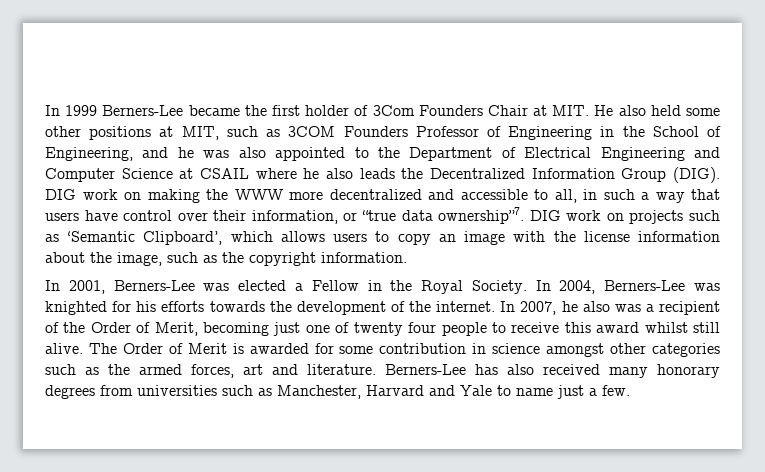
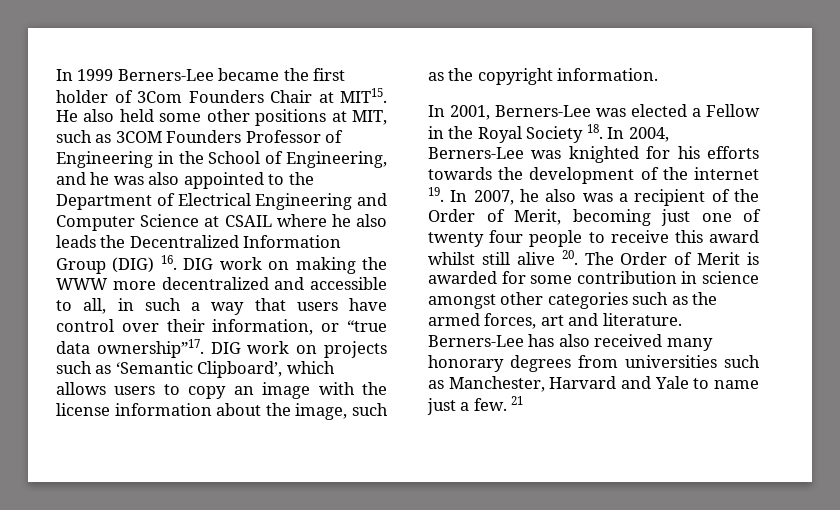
[552,105,590,116] MIT. -> [340,88,387,103] MIT15.
[673,167,720,183] (DIG). -> [112,255,177,273] (DIG) 16.
[438,207,525,224] ownership”7. -> [96,339,204,358] ownership”17.
[471,280,527,294] Society. -> [526,124,603,143] Society 18.
[436,301,496,312] internet. -> [694,167,759,180] [428,187,444,202] internet 19.
[45,343,83,354] alive. -> [516,250,578,265] alive 20.
(630, 390) none -> [511,396,524,405] 21

